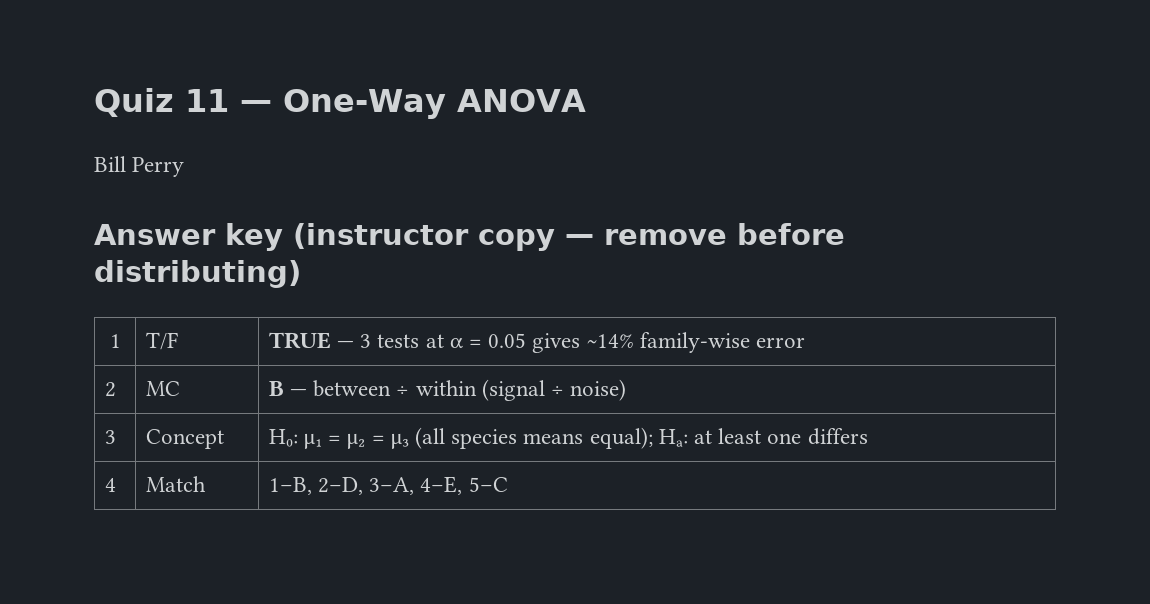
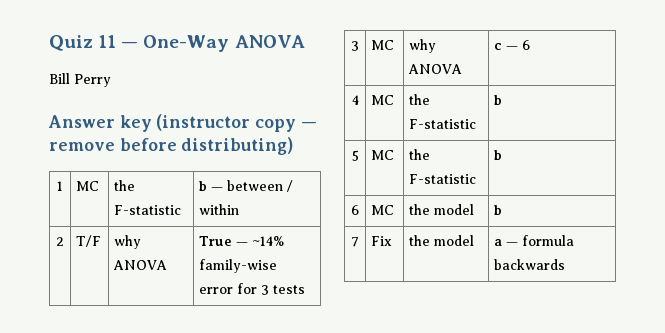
[145,332,178,350] [268,332,806,353] [104,382,116,397] [145,381,180,396] [268,379,627,401] [104,430,116,444] [145,429,224,449] [268,427,868,449] [104,478,116,492] [145,476,206,492] [268,476,508,495] T/F | TRUE — 3 tests at α = 0.05 gives ~14% family-wise error // 2 | MC | B — between ÷ within (signal ÷ noise) // 3 | Concept | H₀: μ₁ = μ₂ = μ₃ (all species means equal); Hₐ: at least one differs // 4 | Match | 1–B, 2–D, 3–A, 4–E, 5–C -> [76,181,100,191] [114,180,136,191] [114,205,182,215] [199,180,294,192] [199,204,240,215] [56,237,64,246] [76,235,102,247] [114,235,142,249] [113,260,168,270] [199,236,285,246] [199,259,278,273] [199,283,306,295] [351,41,359,51] [371,40,395,50] [409,39,437,53] [408,64,463,74] [494,40,531,50] [351,95,359,105] [371,95,395,105] [409,94,431,105] [409,119,477,129] [494,95,503,105] [351,150,359,161] [371,150,395,160] [409,149,431,160] [409,174,477,184] [494,150,503,160] [351,205,359,215] [371,205,395,215] [409,204,475,215] [494,205,503,215] [351,237,359,247] [371,236,393,246] [409,235,475,246] [494,235,575,246] [494,259,566,270] MC | the F-statistic | b — between / within // 2 | T/F | why ANOVA | True — ~14% family-wise error for 3 tests // 3 | MC | why ANOVA | c — 6 // 4 | MC | the F-statistic | b // 5 | MC | the F-statistic | b // 6 | MC | the model | b // 7 | Fix | the model | a — formula backwards

